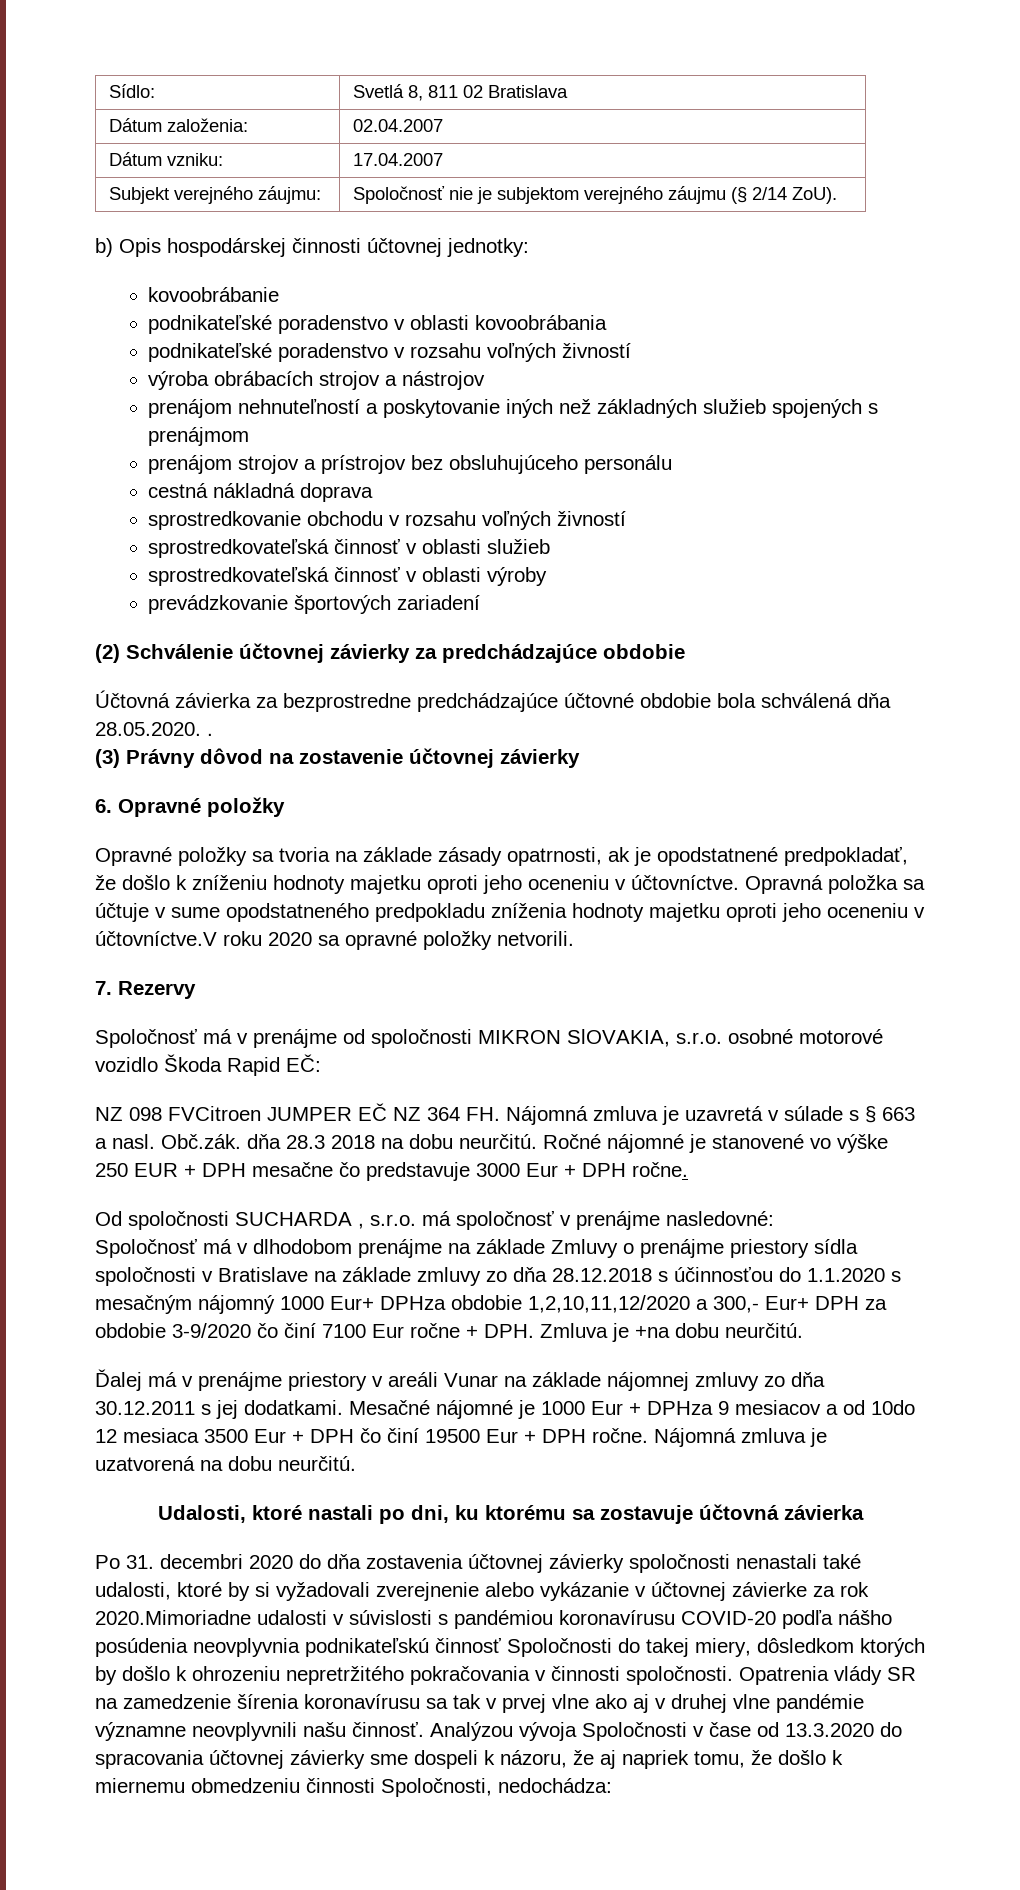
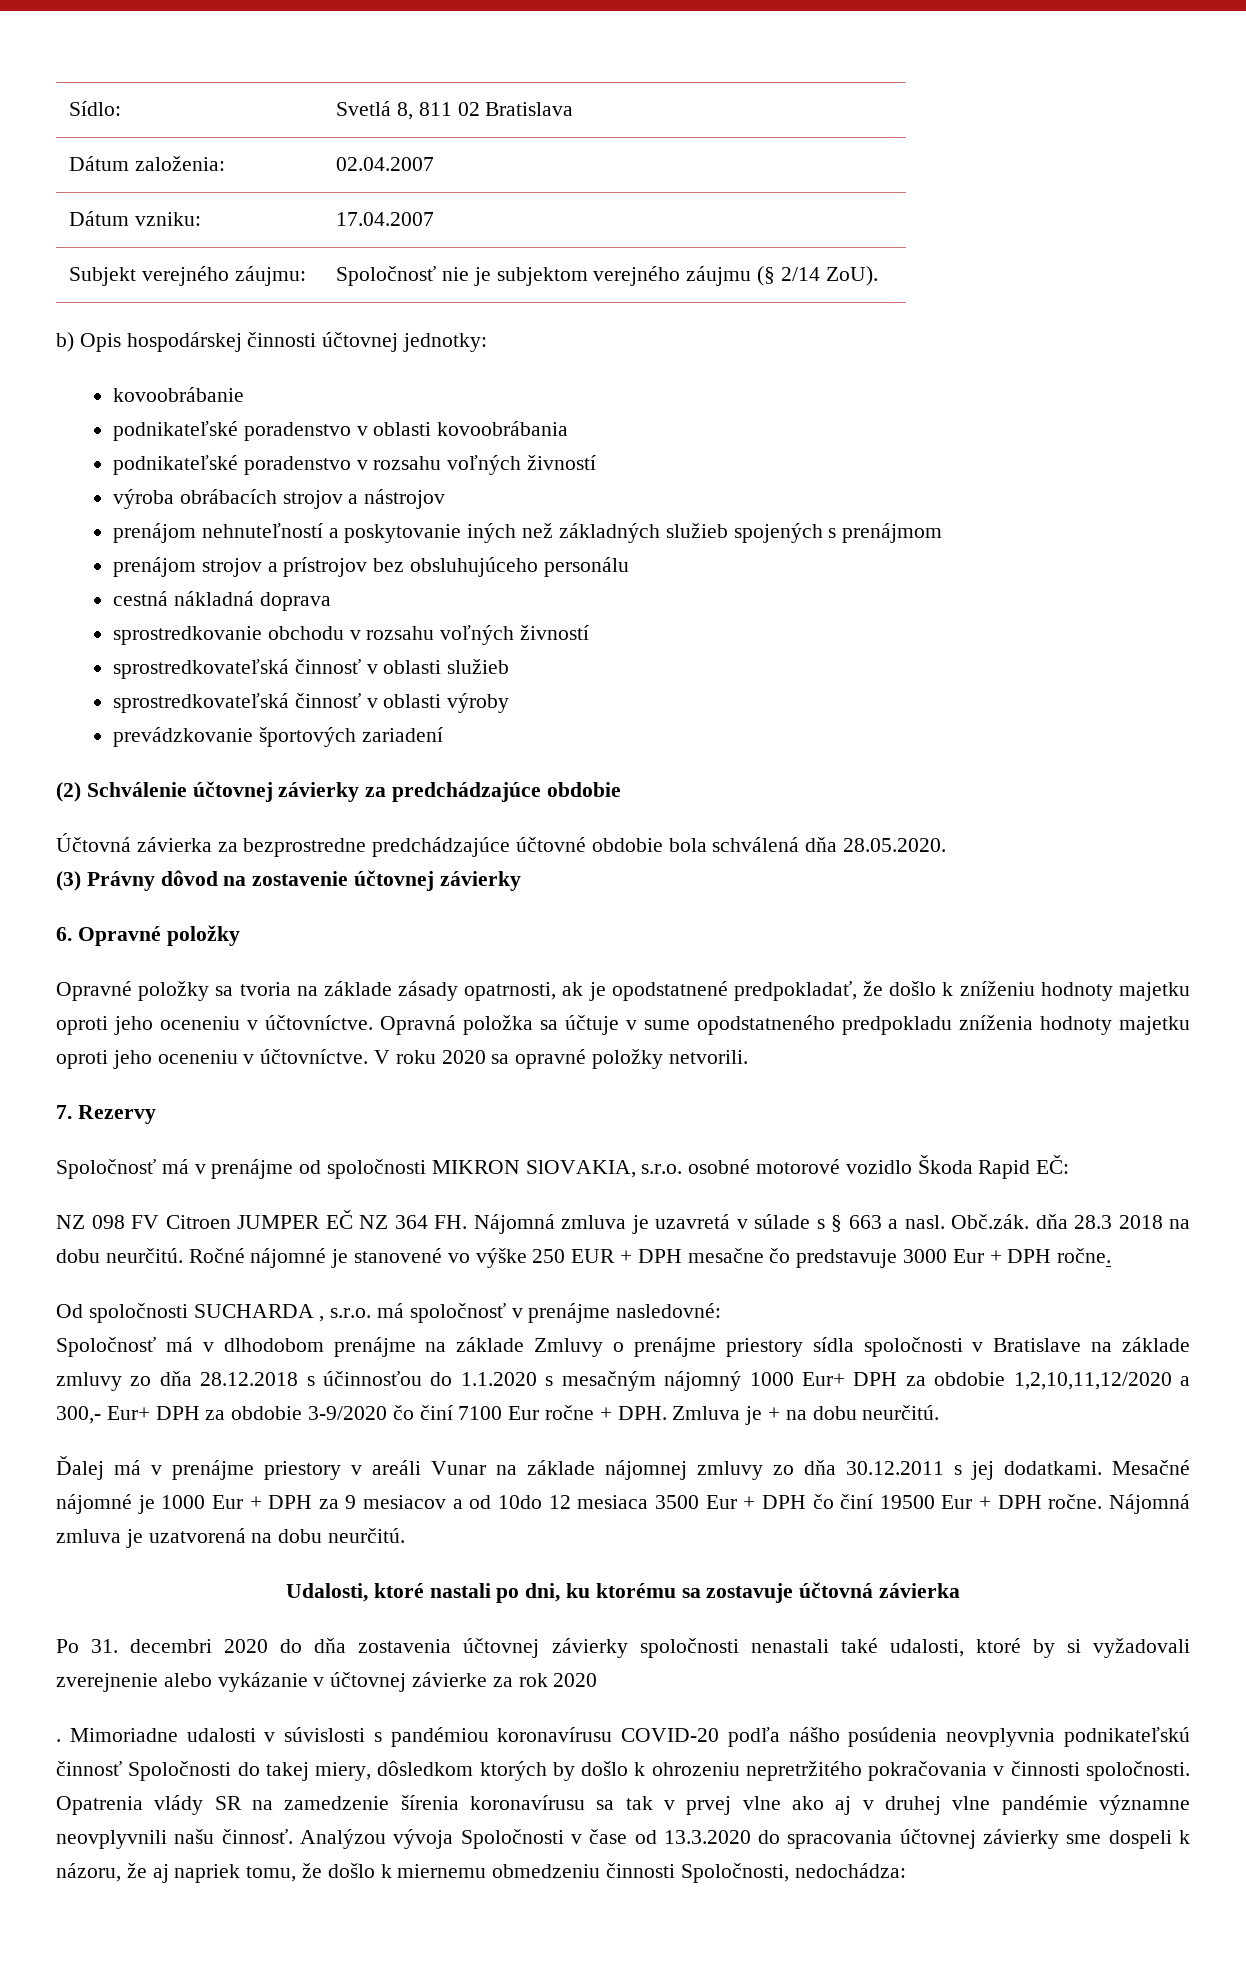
[207,733,213,736] . -> (947, 845) none
[95,931,217,946] účtovníctve.V -> [260,1049,391,1064] účtovníctve. V
[168,1106,261,1121] FVCitroen -> [131,1215,231,1229] FV Citroen
[380,1296,446,1310] DPHza -> [853,1372,926,1386] DPH za
[635,1326,670,1338] +na -> [768,1407,807,1420] + na
[647,1401,713,1415] DPHza -> [268,1495,339,1509] DPH za
[95,1610,251,1625] 2020.Mimoriadne -> [553,1673,598,1687] [56,1728,178,1742] 2020 // . Mimoriadne

